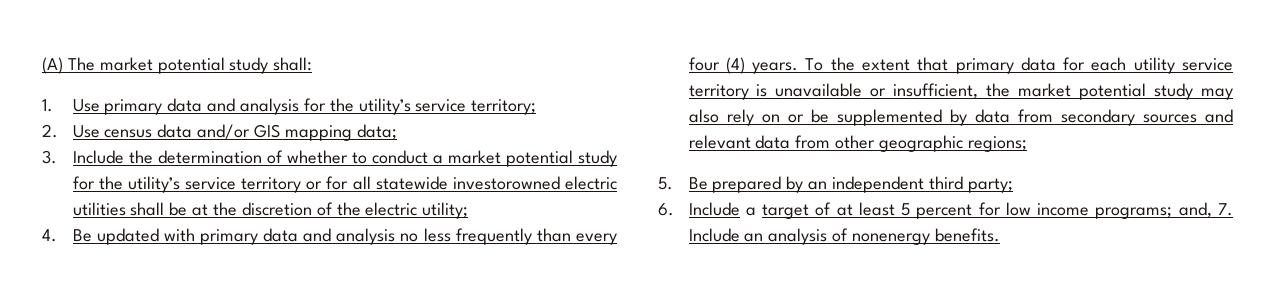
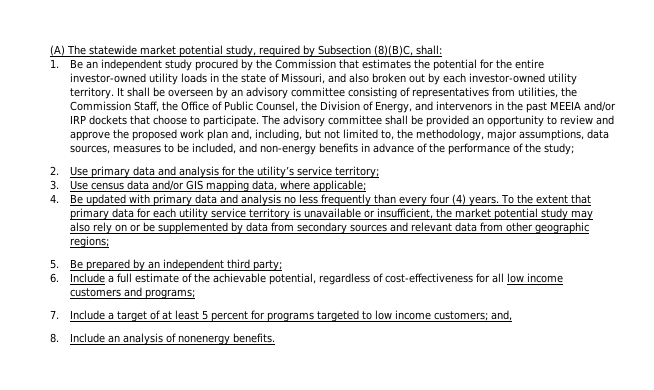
[99,57,313,74] [42,99,53,112] market potential study shall: // 1. -> [89,45,442,57] [50,59,544,71] [69,73,577,85] [69,87,577,99] [69,101,616,113] [69,115,614,127] [69,129,609,141] [69,143,574,155] [50,166,59,175] statewide market potential study, required by Subsection (8)(B)C, shall: // 1. Be an independent study procured by the Commission that estimates the potential for the entire investor-owned utility loads in the state of Missouri, and also broken out by each investor-owned utility territory. It shall be overseen by an advisory committee consisting of representatives from utilities, the Commission Staff, the Office of Public Counsel, the Division of Energy, and intervenors in the past MEEIA and/or IRP dockets that choose to participate. The advisory committee shall be provided an opportunity to review and approve the proposed work plan and, including, but not limited to, the methodology, major assumptions, data sources, measures to be included, and non-energy benefits in advance of the performance of the study; // 2.
[42,124,58,138] 2. -> [50,180,59,190] 3.
[356,124,397,140] [42,150,617,167] [72,176,617,193] [72,202,469,219] data; // 3. Include the determination of whether to conduct a market potential study for the utility’s service territory or for all statewide investorowned electric utilities shall be at the discretion of the electric utility; -> [251,180,366,192] data, where applicable;
(756, 211) none -> [116,273,563,285] [69,287,195,299] [50,310,114,320] full estimate of the achievable potential, regardless of cost-effectiveness for all low income customers and programs; // 7. Include a
[1005,202,1233,219] low income programs; and, 7. -> [266,310,512,322] [50,333,59,343] programs targeted to low income customers; and, // 8.

